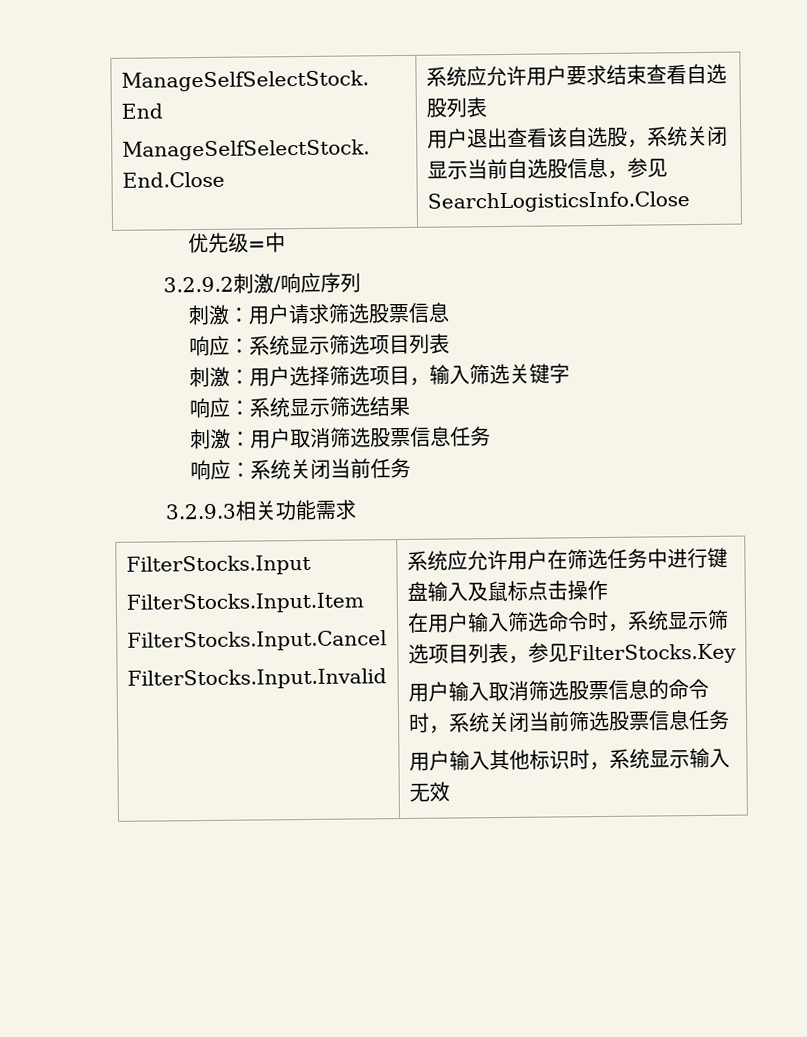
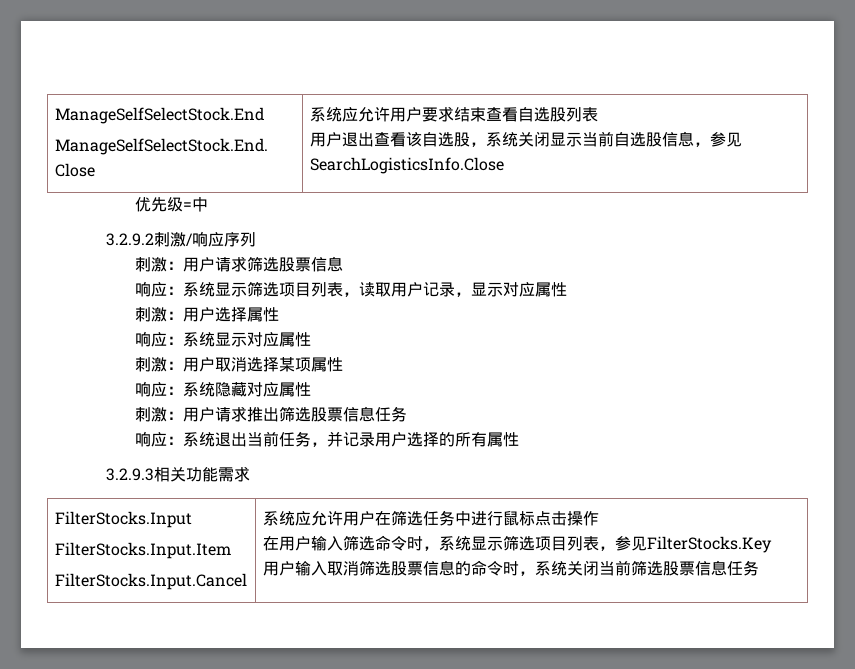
[189,363,571,388] [189,396,411,419] // 刺激：用户选择筛选项目，输入筛选关键字 // 响应：系统显示筛选结果 -> [342,282,567,297] [134,307,279,322] [134,331,311,347] ，读取用户记录，显示对应属性 // 刺激：用户选择属性 // 响应：系统显示对应属性
(332, 437) none -> [246,357,343,372] [134,381,311,397] [134,406,279,422] 选择某项属性 // 响应：系统隐藏对应属性 // 刺激：用户请求推出
[290,458,332,480] 关闭 -> [214,432,247,447] 退出
(412, 468) none -> [310,431,519,447] ，并记录用户选择的所有属性
[126,668,387,690] // FilterStocks.Input.Invalid -> (247, 581) none
[706,547,728,568] [406,581,488,602] 键盘输入及 -> (503, 518) none
[408,747,730,771] [408,781,450,802] // 用户输入其他标识时，系统显示输入无效 -> (759, 568) none

